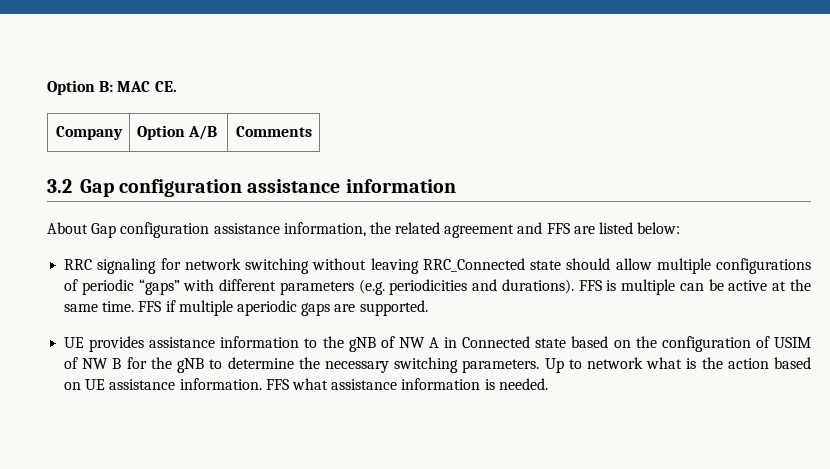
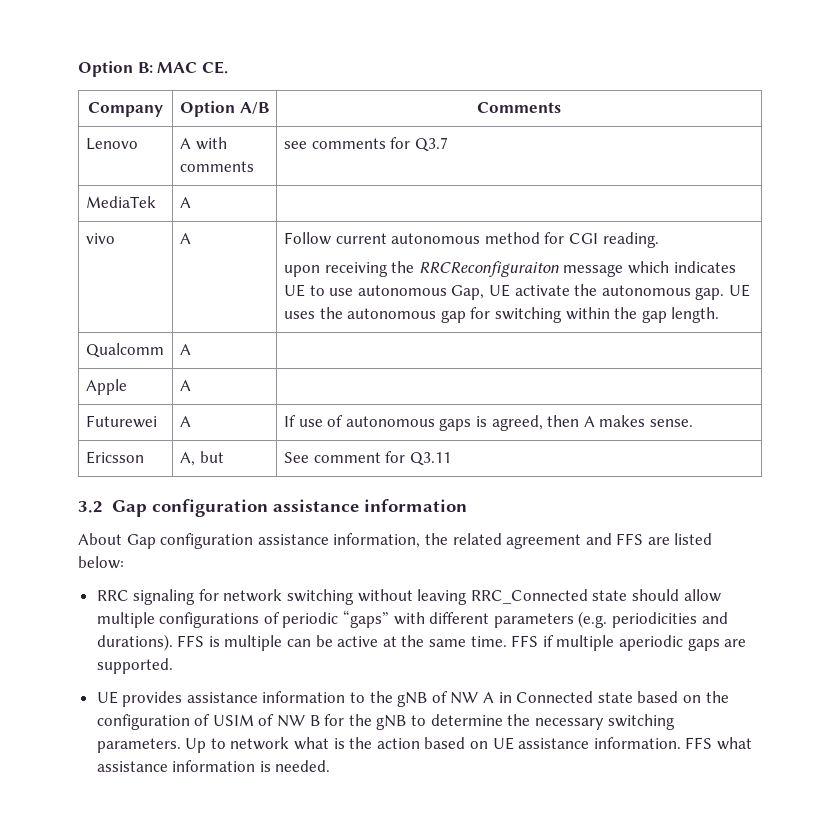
(312, 131) none -> [85,138,138,150] [179,137,227,150] [179,161,254,172] [283,137,448,152] [85,196,156,208] [179,197,191,208] [85,233,115,244] [179,233,191,244] [283,232,659,248] [283,261,736,277] [283,284,750,300] [283,307,720,323] [85,343,164,358] [179,344,191,355] [85,379,127,395] [179,380,191,391] [85,415,157,428] [179,416,191,427] [283,415,693,431] [85,451,144,464] [179,451,224,466] [283,451,451,466] // Lenovo | A with comments | see comments for Q3.7 // MediaTek | A | // vivo | A | Follow current autonomous method for CGI reading. // upon receiving the RRCReconfiguraiton message which indicates UE to use autonomous Gap, UE activate the autonomous gap. UE uses the autonomous gap for switching within the gap length. // Qualcomm | A | // Apple | A | // Futurewei | A | If use of autonomous gaps is agreed, then A makes sense. // Ericsson | A, but | See comment for Q3.11

